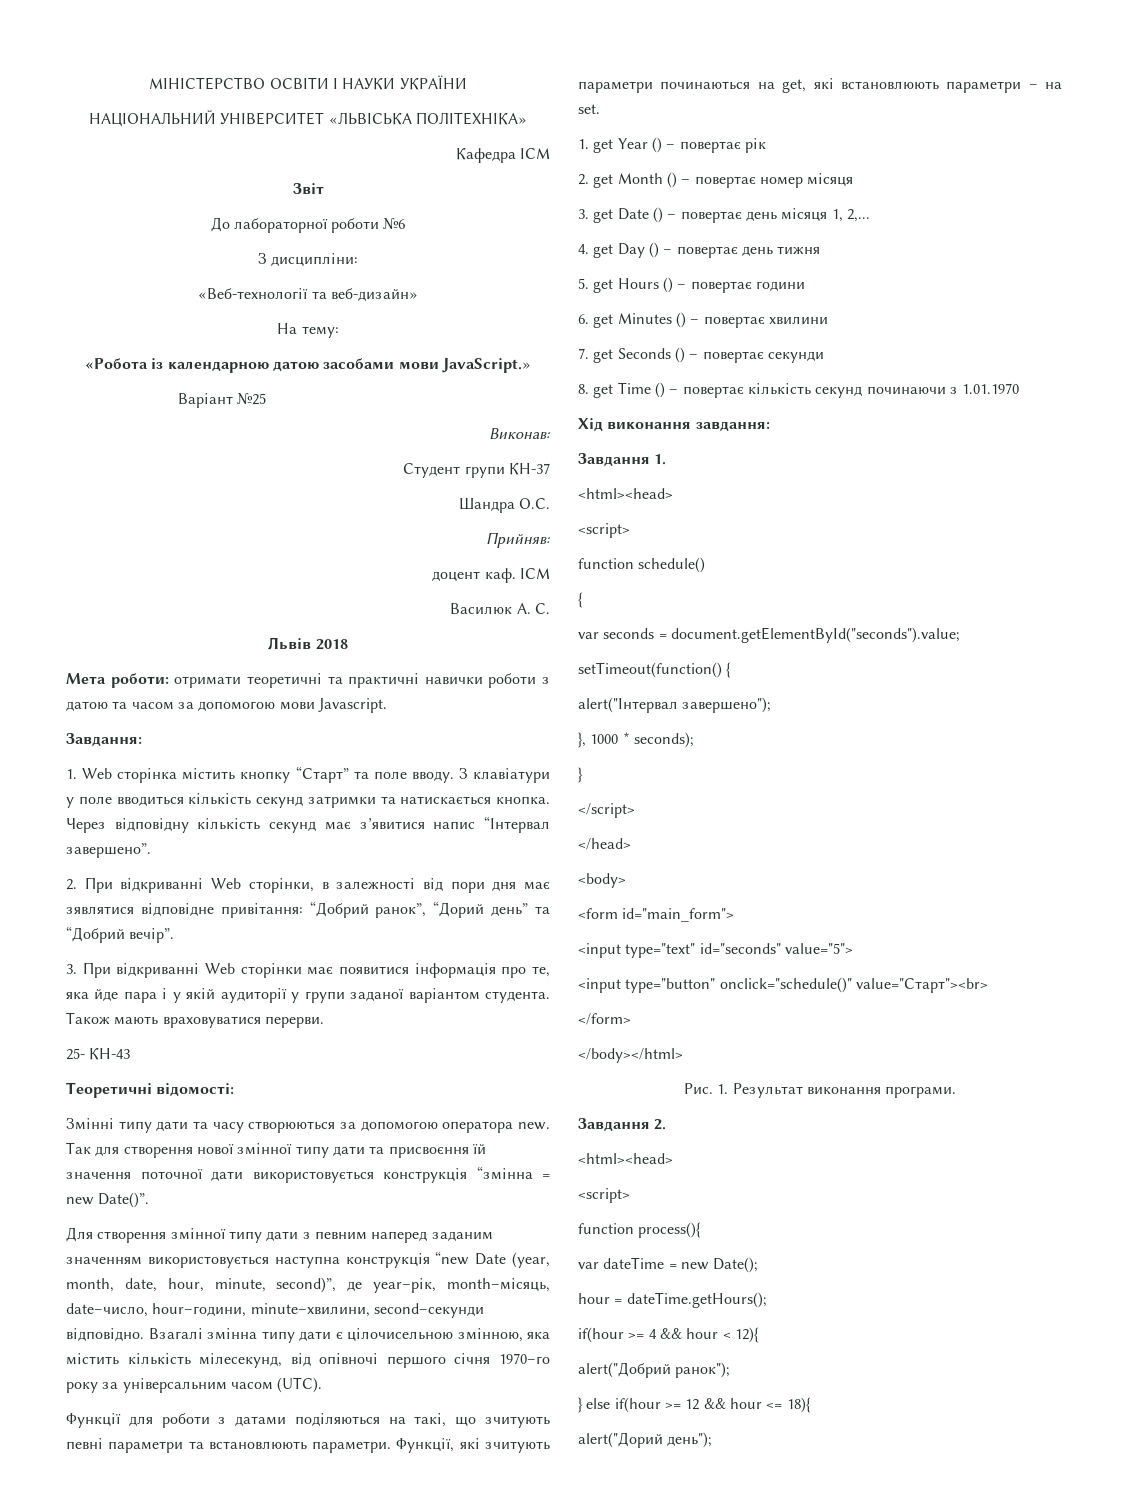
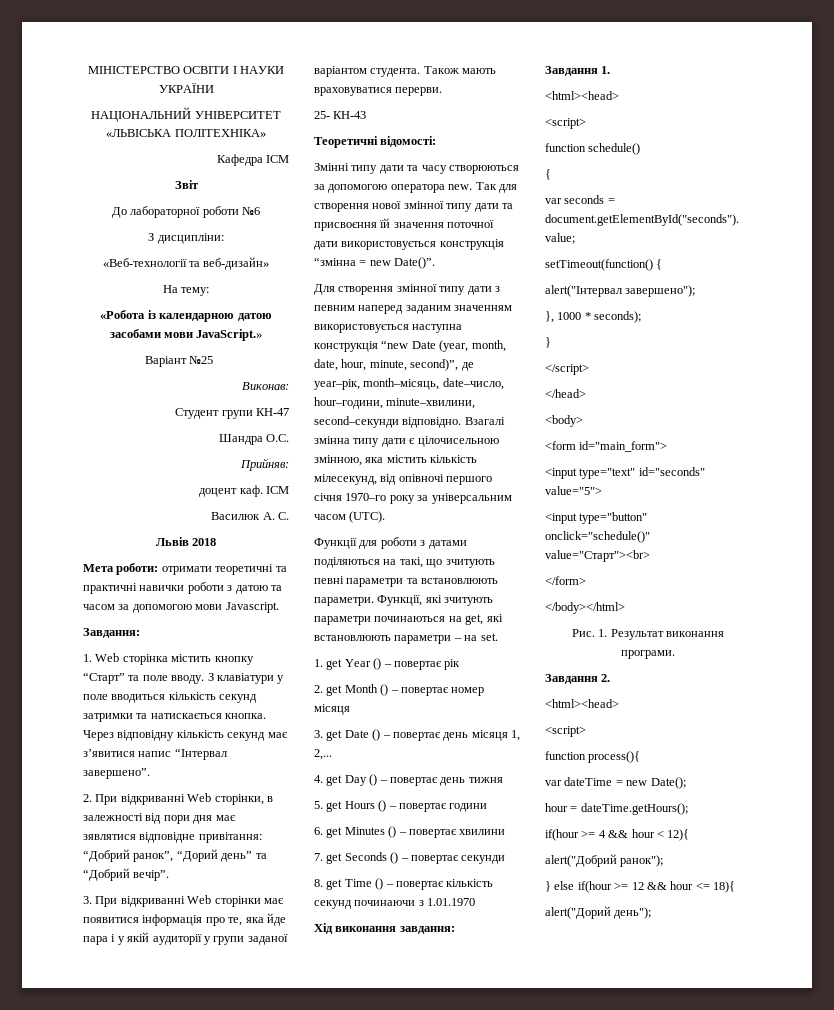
[509,463,550,475] КН-37 -> [256,408,289,416] КН-47

